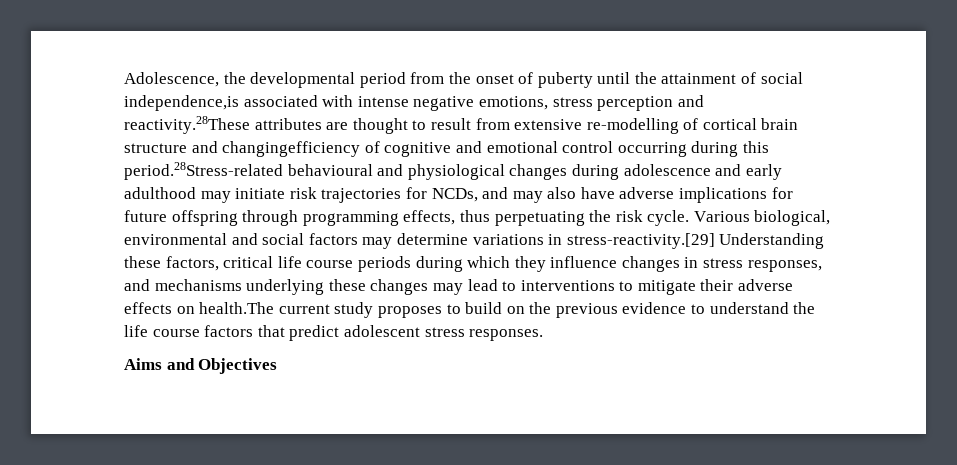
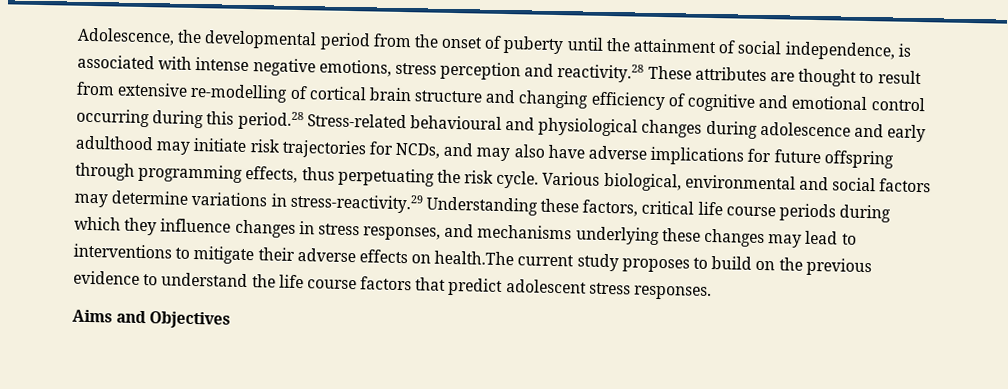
[124,95,239,111] independence,is -> [784,41,911,61] independence, is
[124,116,250,134] reactivity.28These -> [557,63,692,83] reactivity.28 These
[222,141,361,157] changingefficiency -> [518,90,665,111] changing efficiency
[124,162,283,180] period.28Stress-related -> [237,110,407,131] period.28 Stress-related
[566,233,715,249] stress-reactivity.[29] -> [289,192,423,214] stress-reactivity.29

